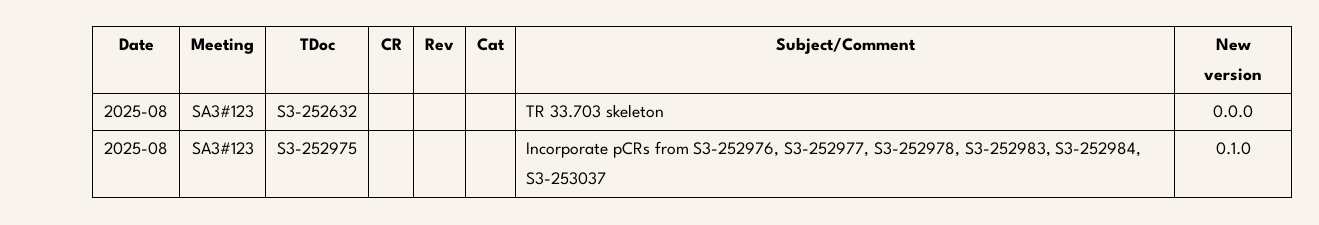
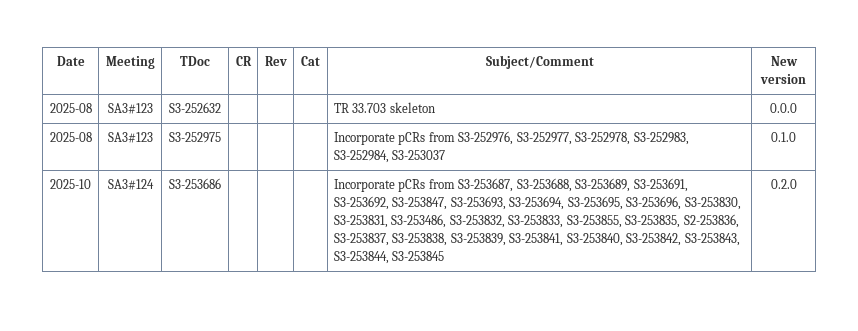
(1251, 148) none -> [50,179,91,189] [107,179,154,190] [169,178,221,189] [333,178,688,192] [333,196,741,210] [333,214,739,228] [333,233,740,246] [333,251,445,264] [770,179,797,189] // 2025-10 | SA3#124 | S3-253686 | | | | Incorporate pCRs from S3-253687, S3-253688, S3-253689, S3-253691, S3-253692, S3-253847, S3-253693, S3-253694, S3-253695, S3-253696, S3-253830, S3-253831, S3-253486, S3-253832, S3-253833, S3-253855, S3-253835, S2-253836, S3-253837, S3-253838, S3-253839, S3-253841, S3-253840, S3-253842, S3-253843, S3-253844, S3-253845 | 0.2.0

